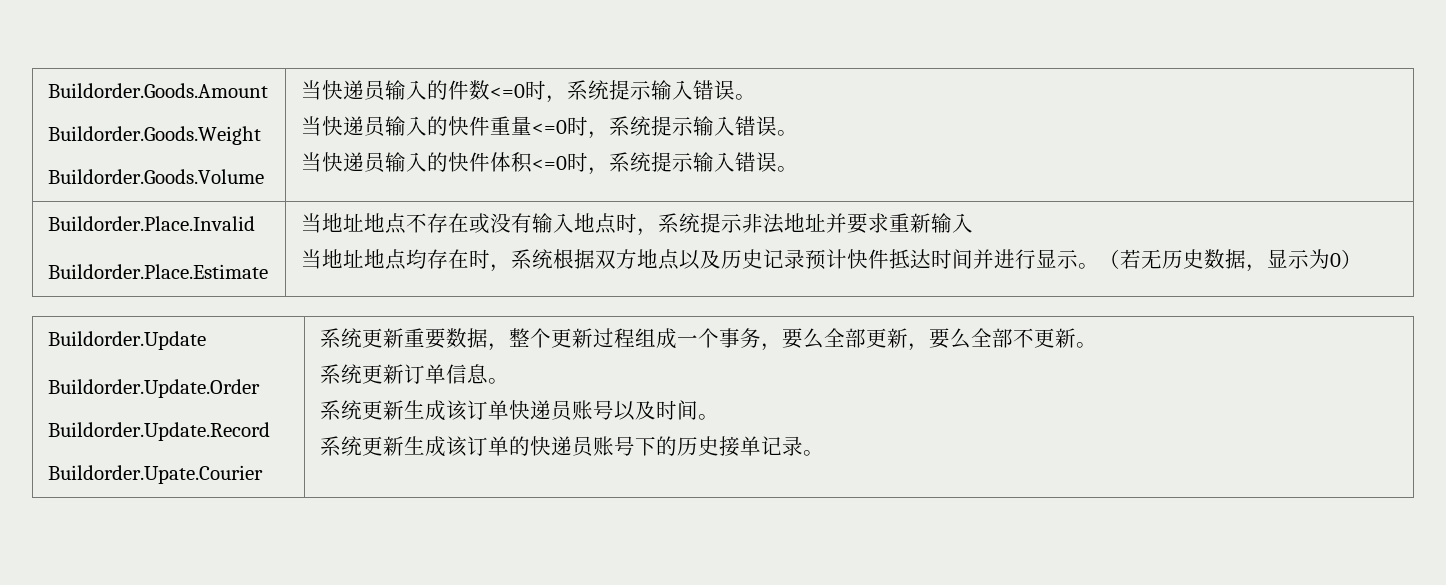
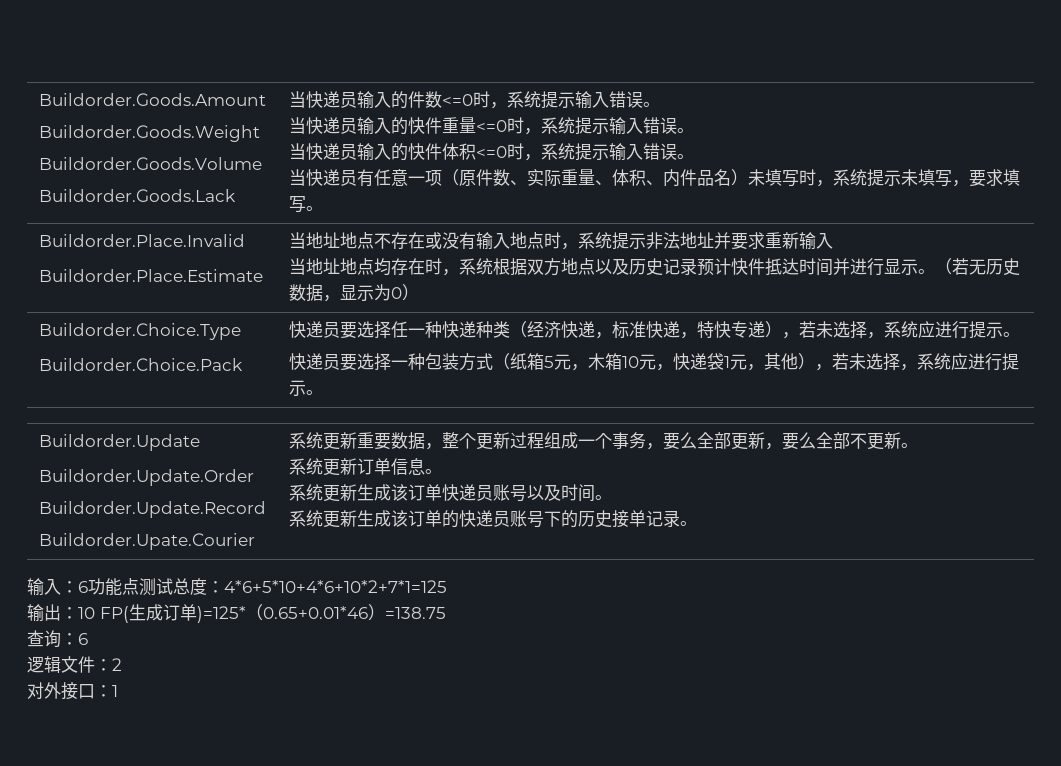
(265, 176) none -> [38,189,236,202] // Buildorder.Goods.Lack
(799, 169) none -> [288,169,1020,187] [288,196,323,213] // 当快递员有任意一项（原件数、实际重量、体积、内件品名）未填写时，系统提示未填写，要求填写。
(1363, 259) none -> [38,323,241,340] [38,358,243,371] [288,321,1020,339] [288,353,1019,371] [288,380,323,396] // Buildorder.Choice.Type // Buildorder.Choice.Pack | 快递员要选择任一种快递种类（经济快递，标准快递，特快专递），若未选择，系统应进行提示。 // 快递员要选择一种包装方式（纸箱5元，木箱10元，快递袋1元，其他），若未选择，系统应进行提示。
(825, 453) none -> [27,578,447,596] [27,604,446,623] [27,630,88,648] [27,656,122,673] [27,682,118,700] // 输入：6功能点测试总度：4*6+5*10+4*6+10*2+7*1=125 // 输出：10 FP(生成订单)=125*（0.65+0.01*46）=138.75 // 查询：6 // 逻辑文件：2 // 对外接口：1

